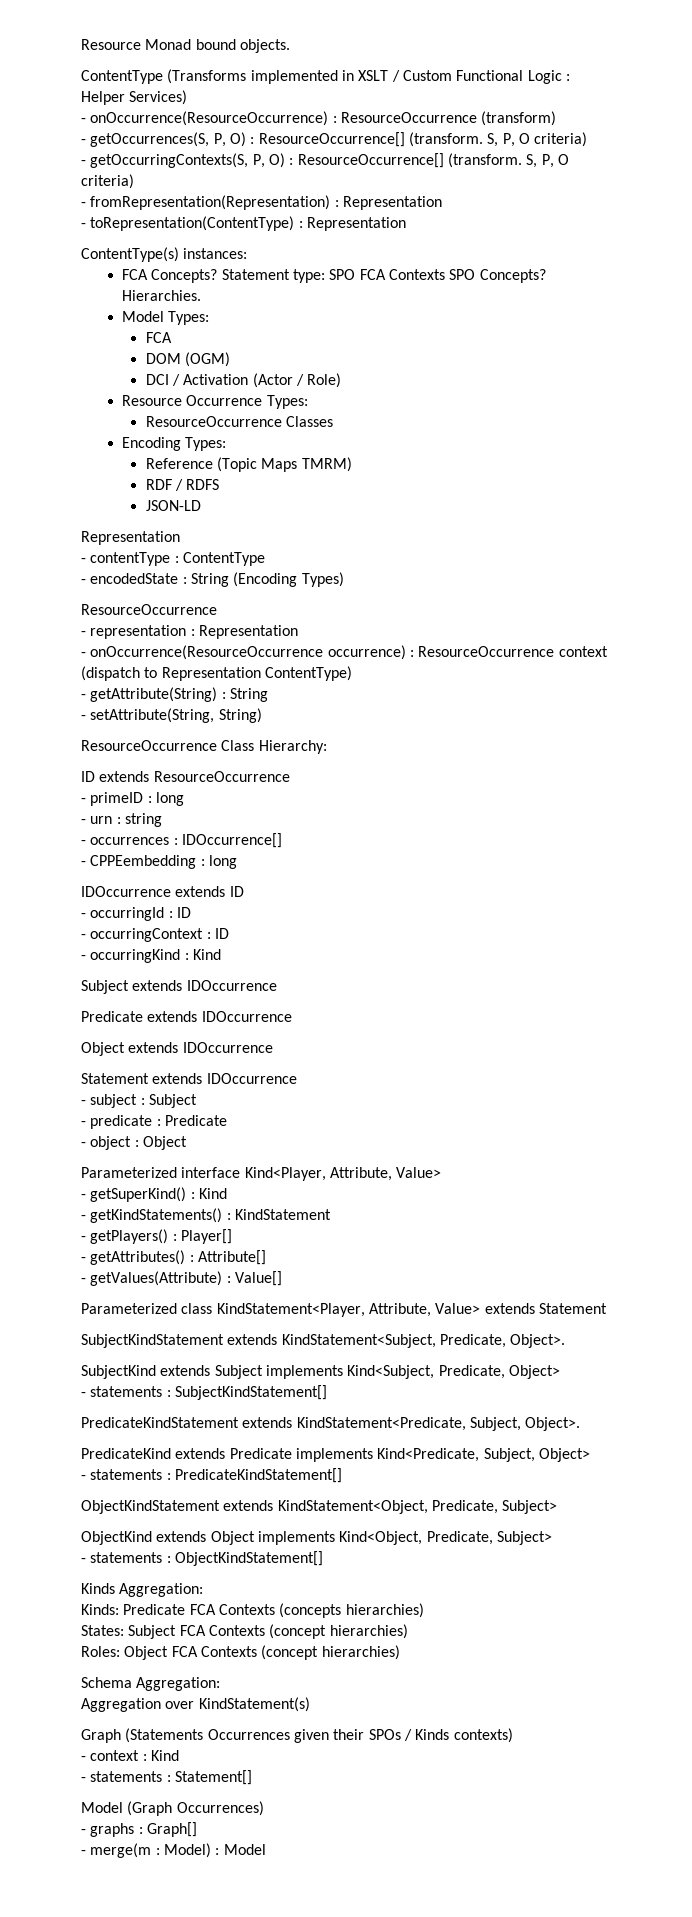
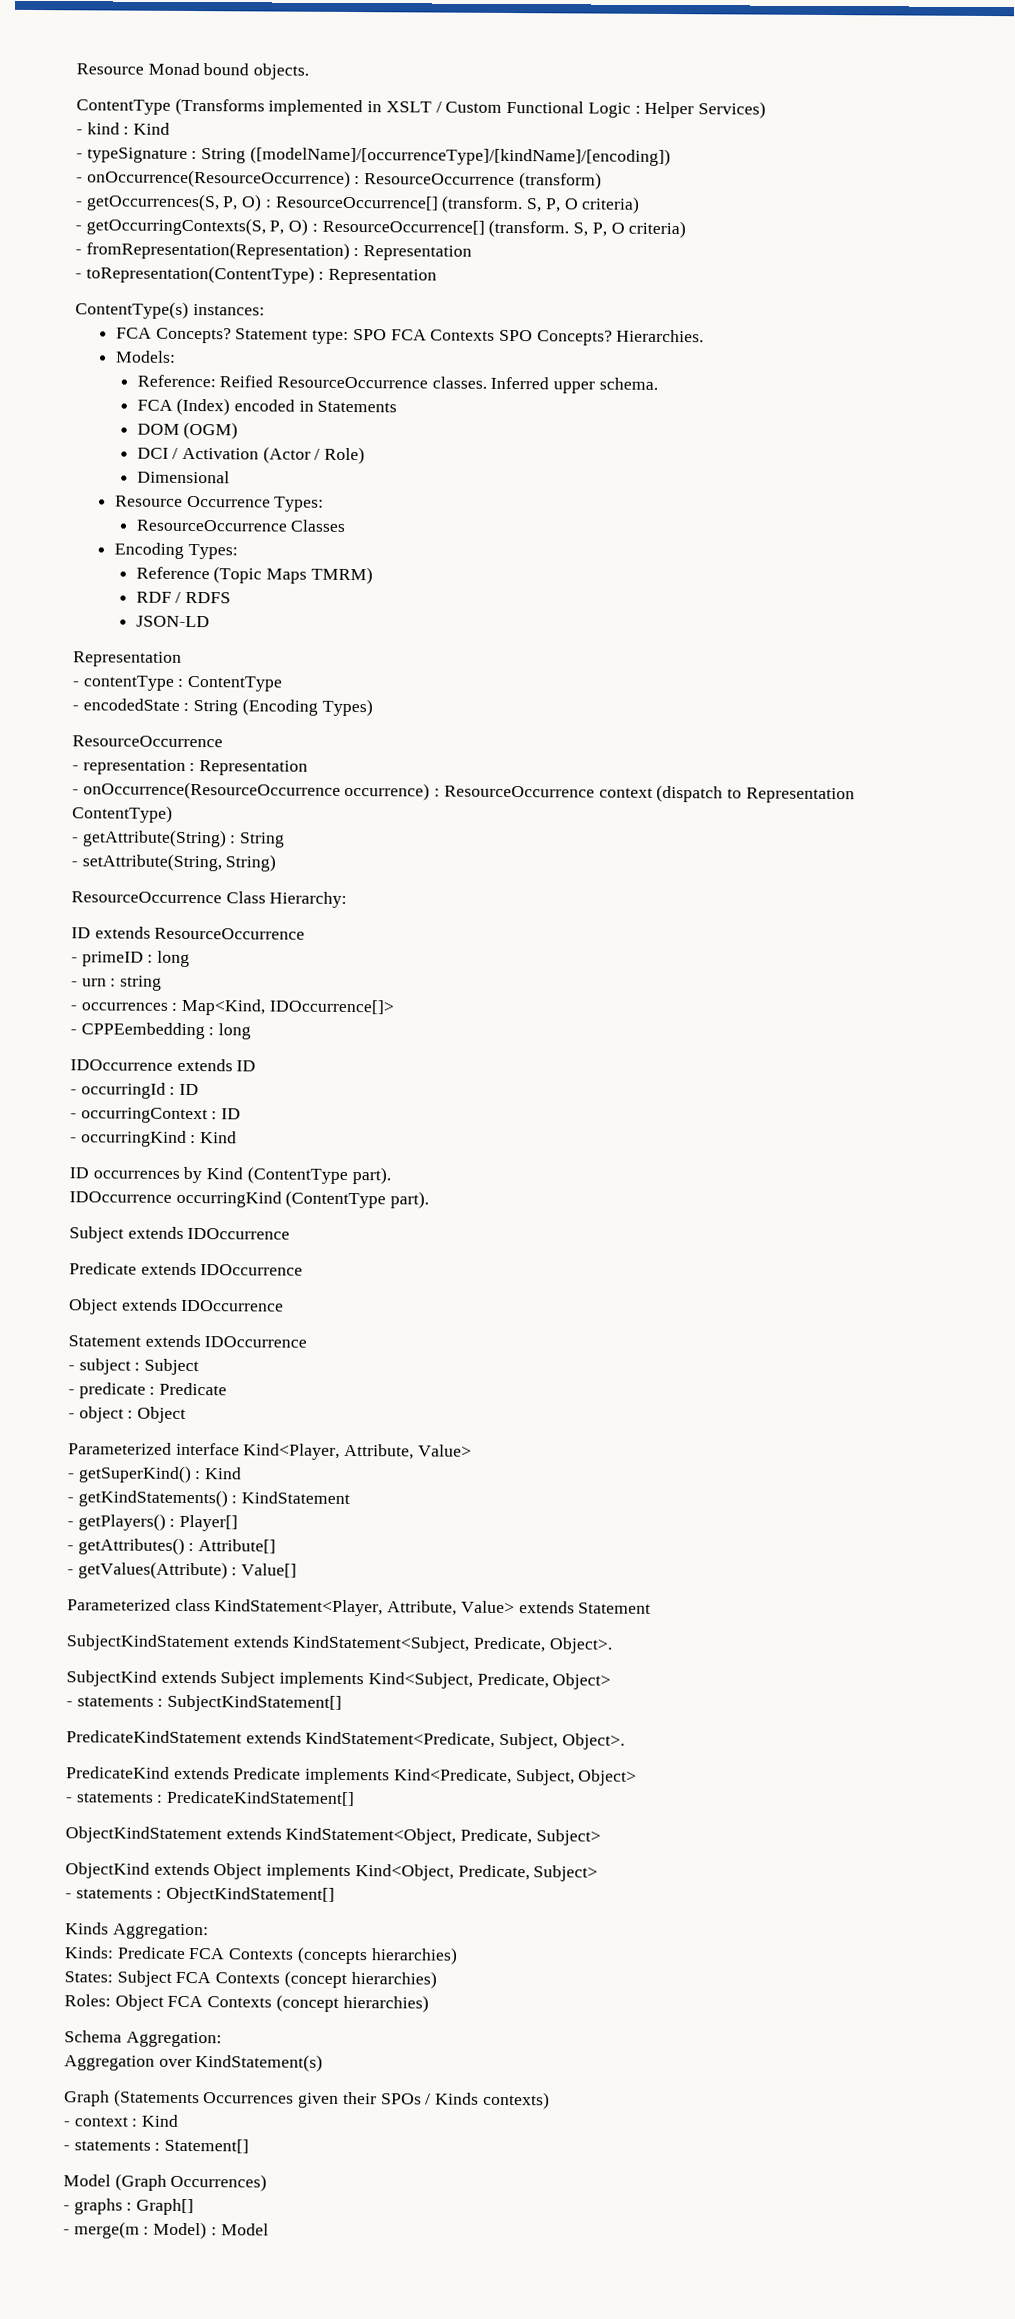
(188, 97) none -> [76,122,171,135] [76,146,671,167] // - kind : Kind // - typeSignature : String ([modelName]/[occurrenceType]/[kindName]/[encoding])
[122,311,210,325] [145,332,172,343] Model Types: // FCA -> [114,350,176,363] [136,374,658,394] [136,397,398,416] Models: // Reference: Reified ResourceOccurrence classes. Inferred upper schema. // FCA (Index) encoded in Statements
(342, 380) none -> [136,470,230,484] // Dimensional
[181,833,282,848] IDOccurrence[] -> [181,998,394,1016] Map<Kind, IDOccurrence[]>
(221, 954) none -> [69,1166,391,1185] [69,1190,430,1209] // ID occurrences by Kind (ContentType part). // IDOccurrence occurringKind (ContentType part).

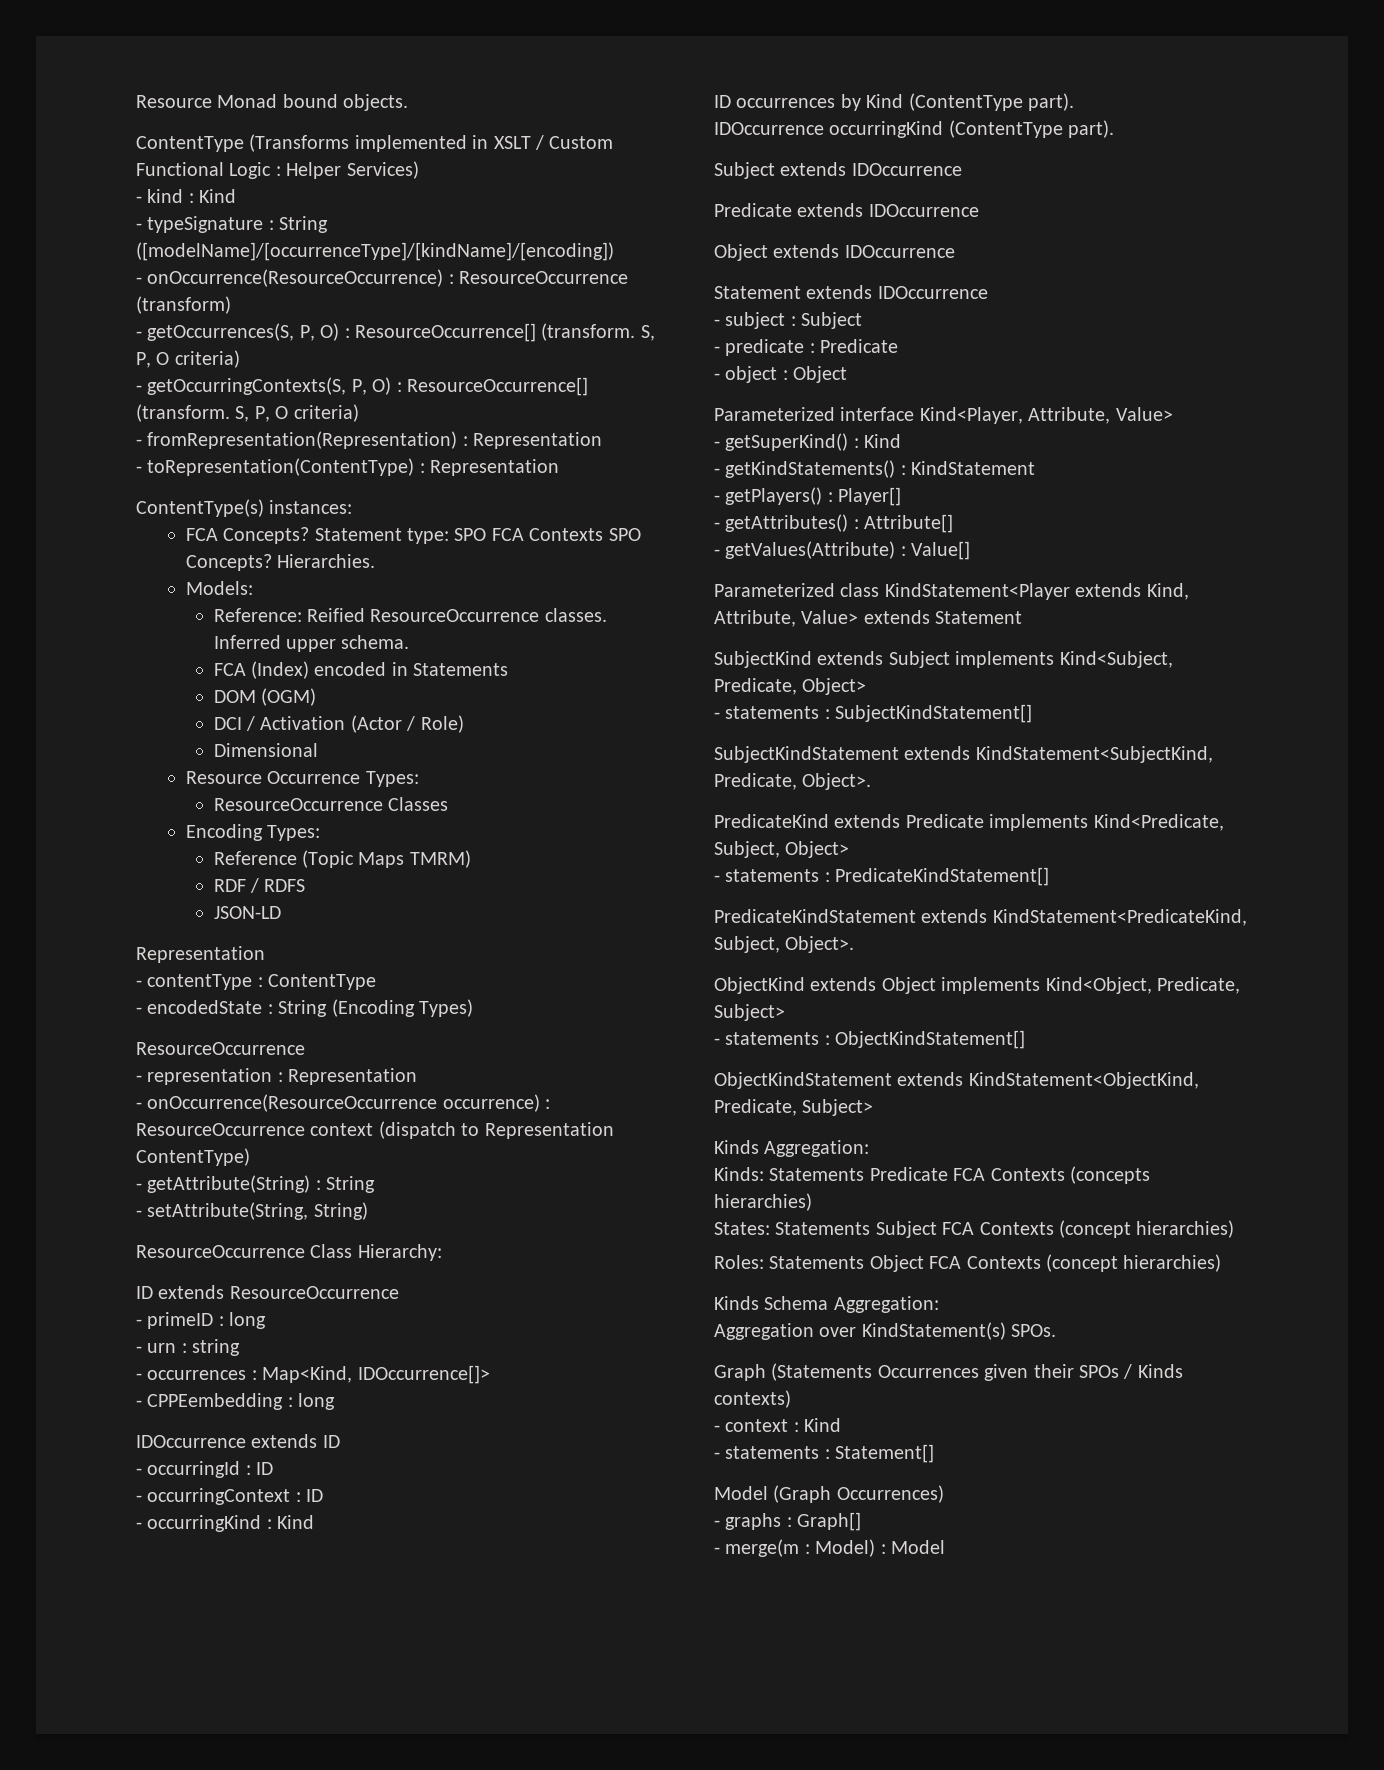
[214,1599,384,1617] KindStatement<Player, -> [884,583,1189,600] KindStatement<Player extends Kind,
[66,1634,612,1654] // SubjectKindStatement extends KindStatement<Subject, Predicate, Object>. -> (1023, 617) none
[66,1730,559,1750] PredicateKindStatement extends KindStatement<Predicate, Subject, -> [714,746,1213,763] [714,773,797,790] SubjectKindStatement extends KindStatement<SubjectKind, Predicate,
[65,1826,601,1846] ObjectKindStatement extends KindStatement<Object, Predicate, Subject> -> [714,909,1247,926] [714,936,855,953] PredicateKindStatement extends KindStatement<PredicateKind, Subject, Object>.
(336, 1895) none -> [714,1072,1199,1089] [714,1099,874,1116] // ObjectKindStatement extends KindStatement<ObjectKind, Predicate, Subject>
(114, 1952) none -> [769,1168,865,1181] Statements
(113, 1977) none -> [775,1222,871,1235] Statements
(111, 2000) none -> [769,1256,865,1269] Statements
(429, 2003) none -> [714,1296,759,1310] Kinds
(324, 2063) none -> [1011,1324,1057,1337] SPOs.

